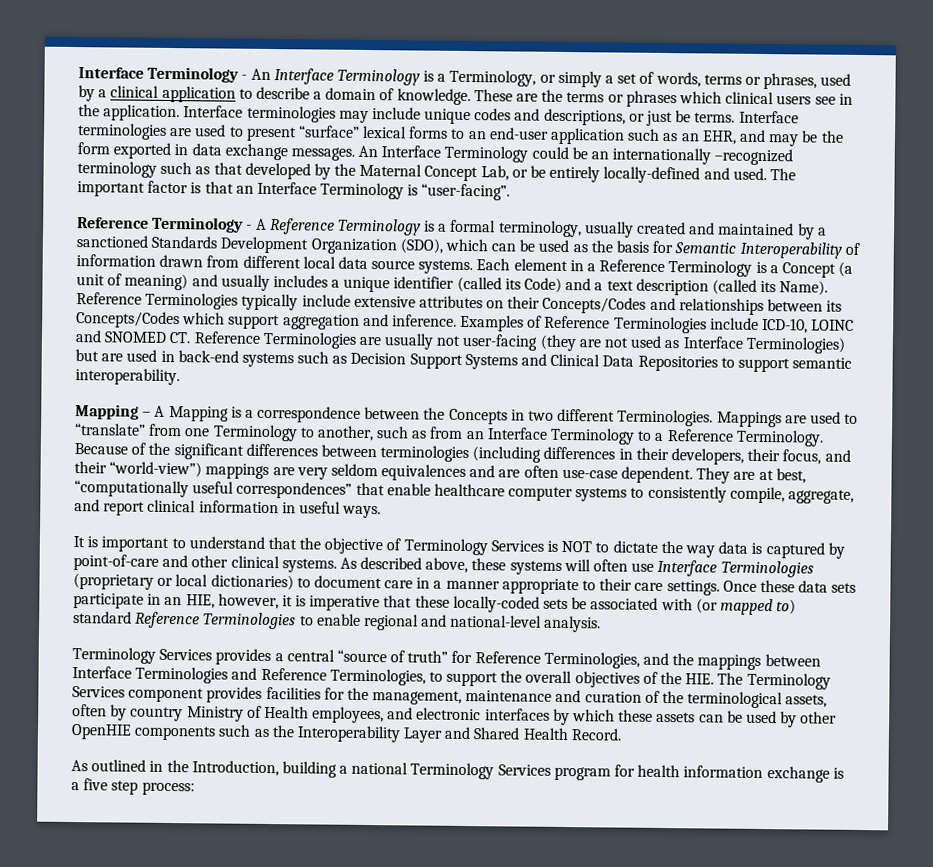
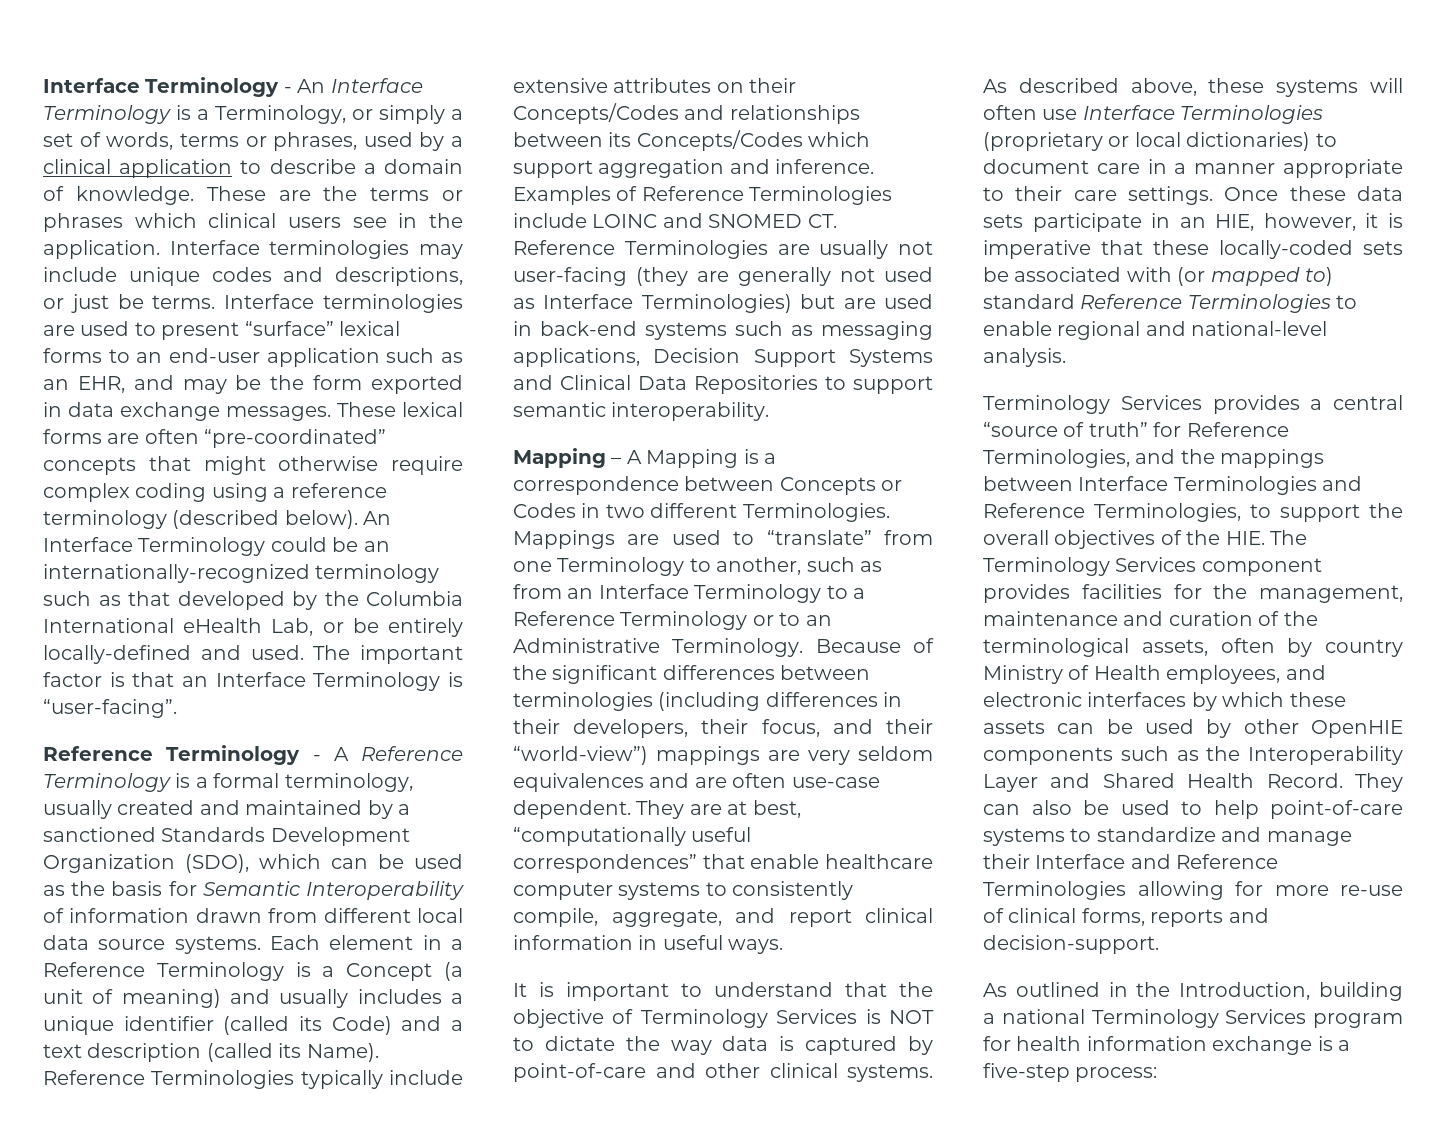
(355, 154) none -> [337,402,463,417] [43,429,387,448] [43,456,463,475] [43,483,387,502] [43,510,358,529] These lexical forms are often “pre-coordinated” concepts that might otherwise require complex coding using a reference terminology (described below).
[612,147,794,166] internationally –recognized -> [43,564,310,583] internationally-recognized
[359,163,479,182] Maternal Concept -> [366,591,463,606] [43,618,263,633] Columbia International eHealth
[762,317,809,334] ICD-10, -> (587, 220) none
(601, 343) none -> [738,267,831,286] generally
(348, 359) none -> [821,321,933,340] [513,348,640,367] messaging applications,
[423,407,508,425] the Concepts -> [779,477,903,495] [513,503,576,518] Concepts or Codes
(734, 435) none -> [620,611,832,630] [513,638,660,653] Terminology or to an Administrative
(622, 734) none -> [1355,773,1403,792] [983,800,1403,819] [983,827,1352,846] [983,854,1279,869] [983,881,1403,900] [983,908,1269,927] [983,935,1159,954] They can also be used to help point-of-care systems to standardize and manage their Interface and Reference Terminologies allowing for more re-use of clinical forms, reports and decision-support.
[83,778,139,795] five step -> [983,1063,1070,1082] five-step

